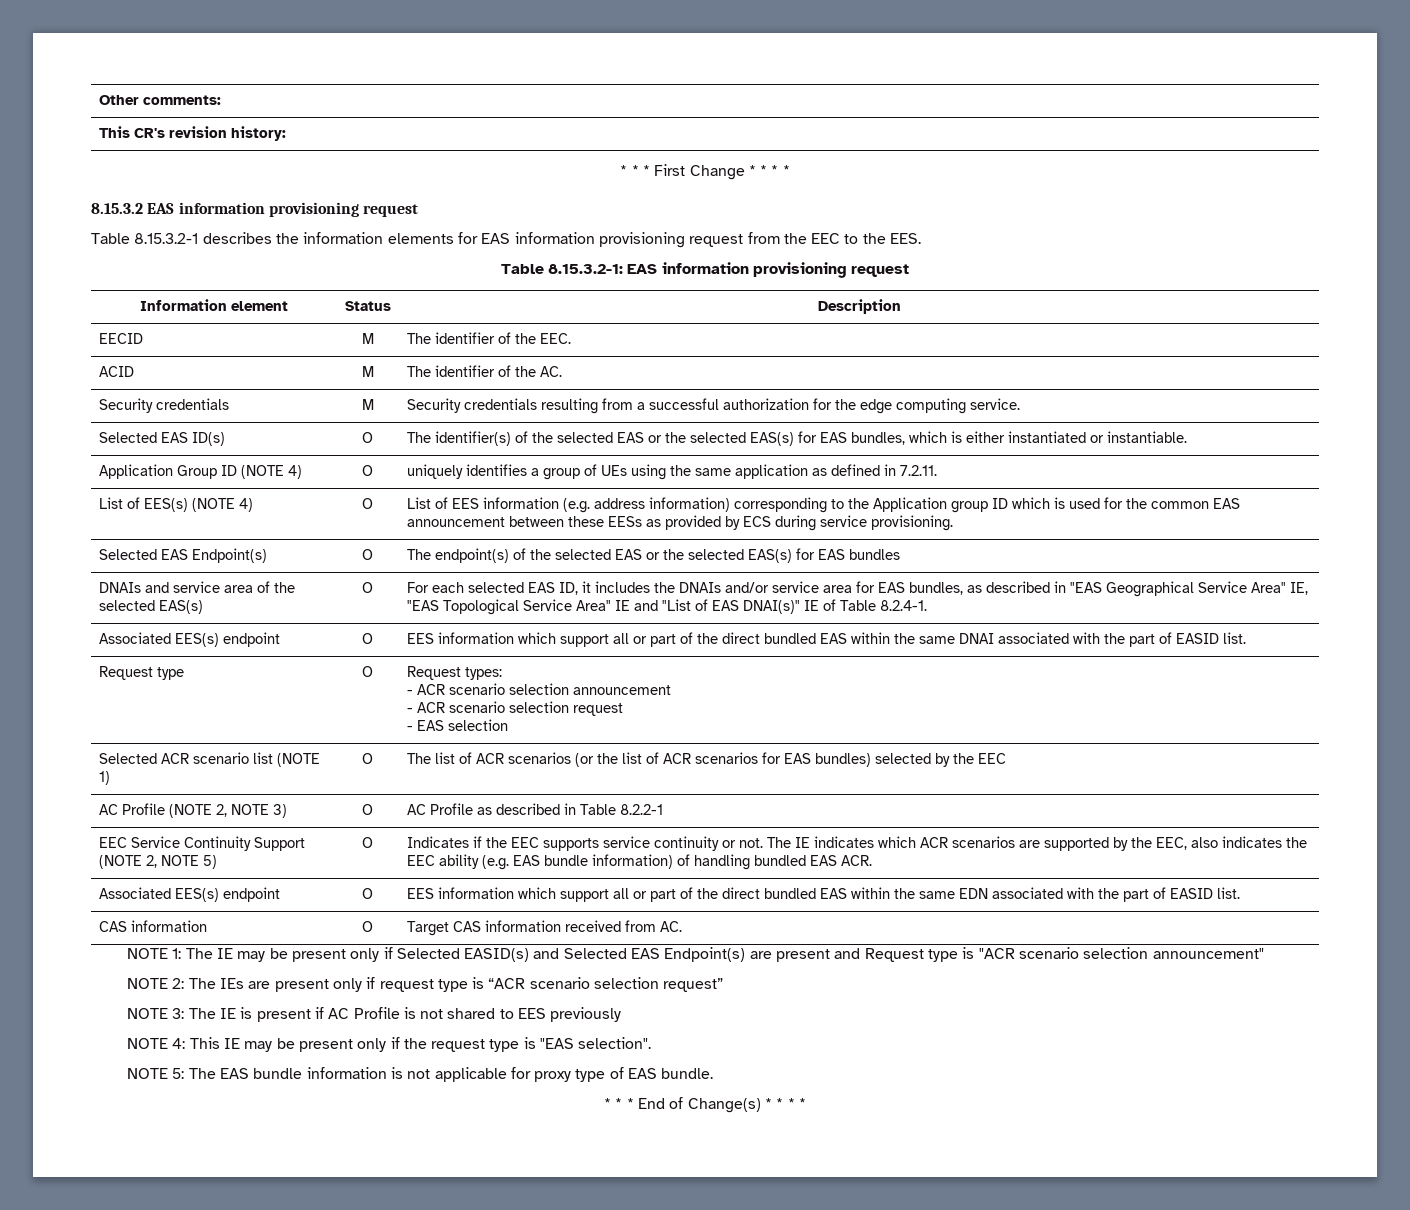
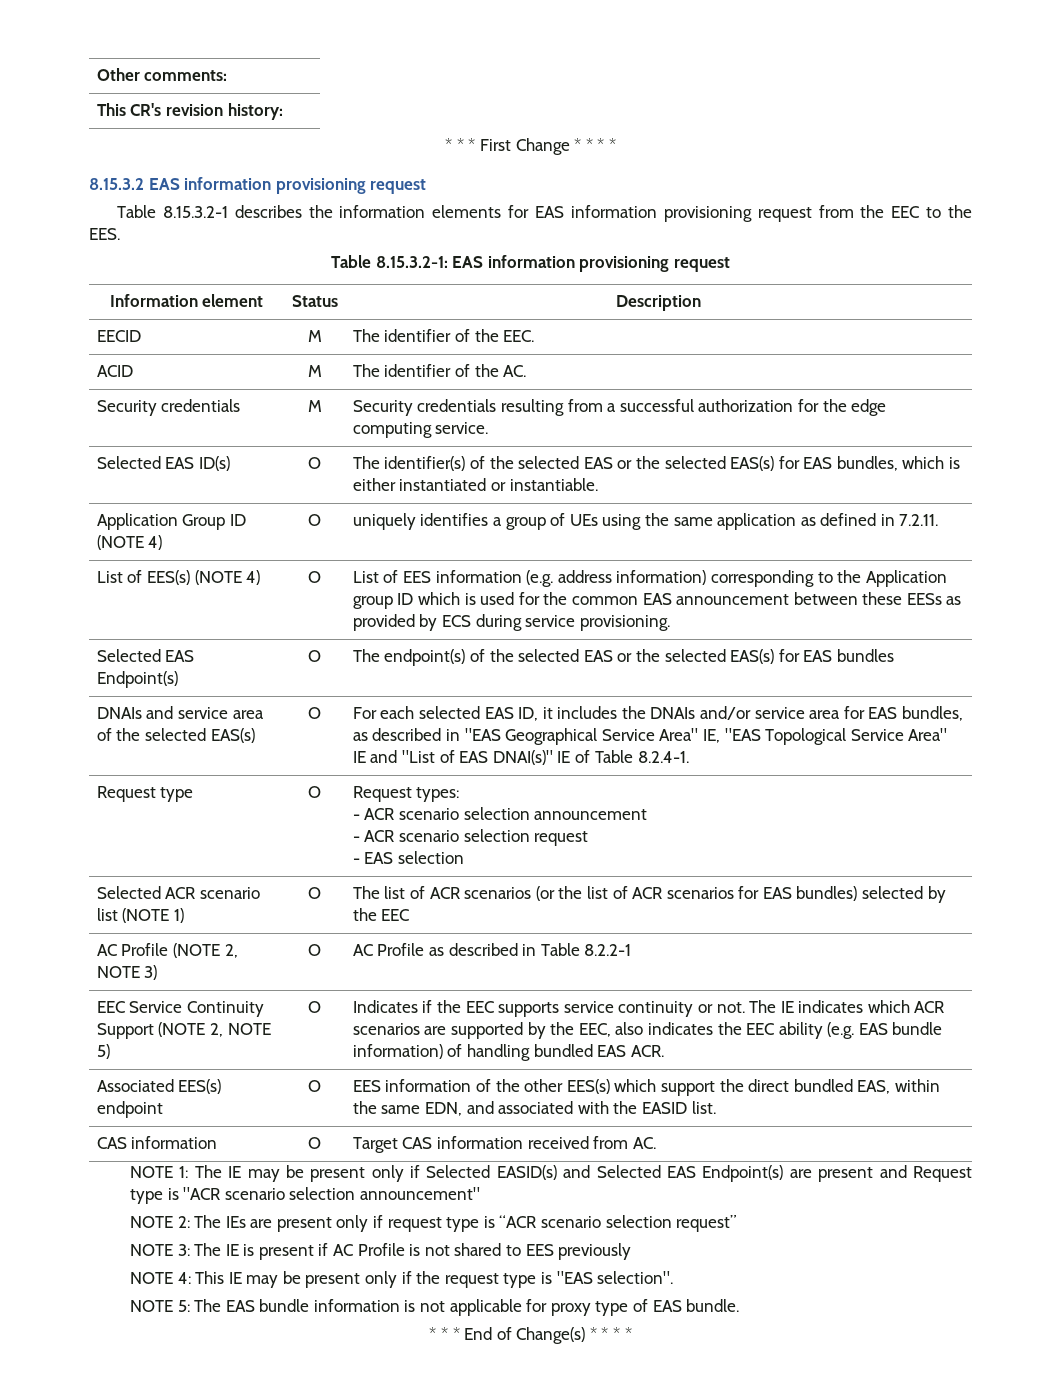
[99,632,281,647] [362,633,373,644] [407,632,1247,647] // Associated EES(s) endpoint | O | EES information which support all or part of the direct bundled EAS within the same DNAI associated with the part of EASID list. -> (690, 757) none
[518,887,1167,902] which support all or part of the direct bundled EAS within the same EDN associated with the part of -> [475,1079,940,1096] [352,1101,638,1116] of the other EES(s) which support the direct bundled EAS, within the same EDN, and associated with the

